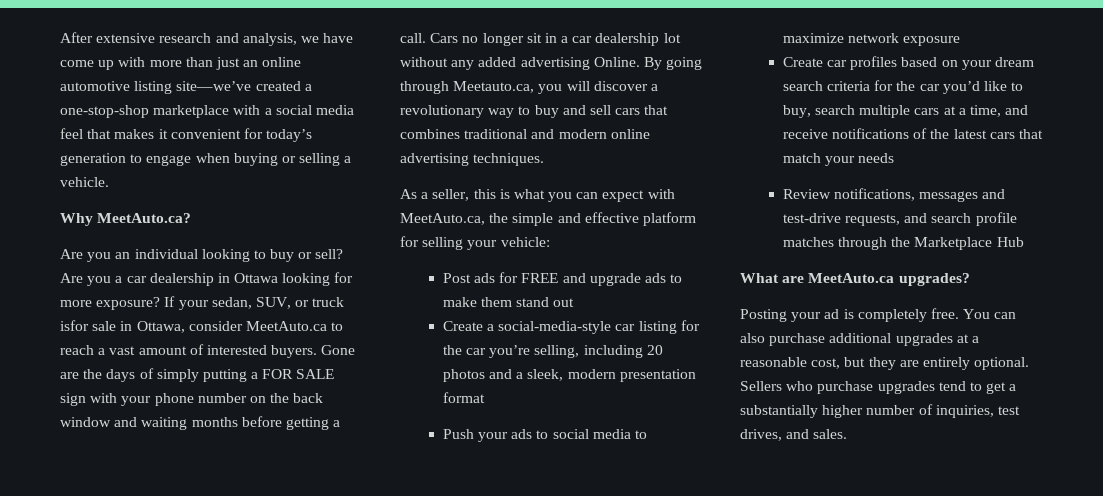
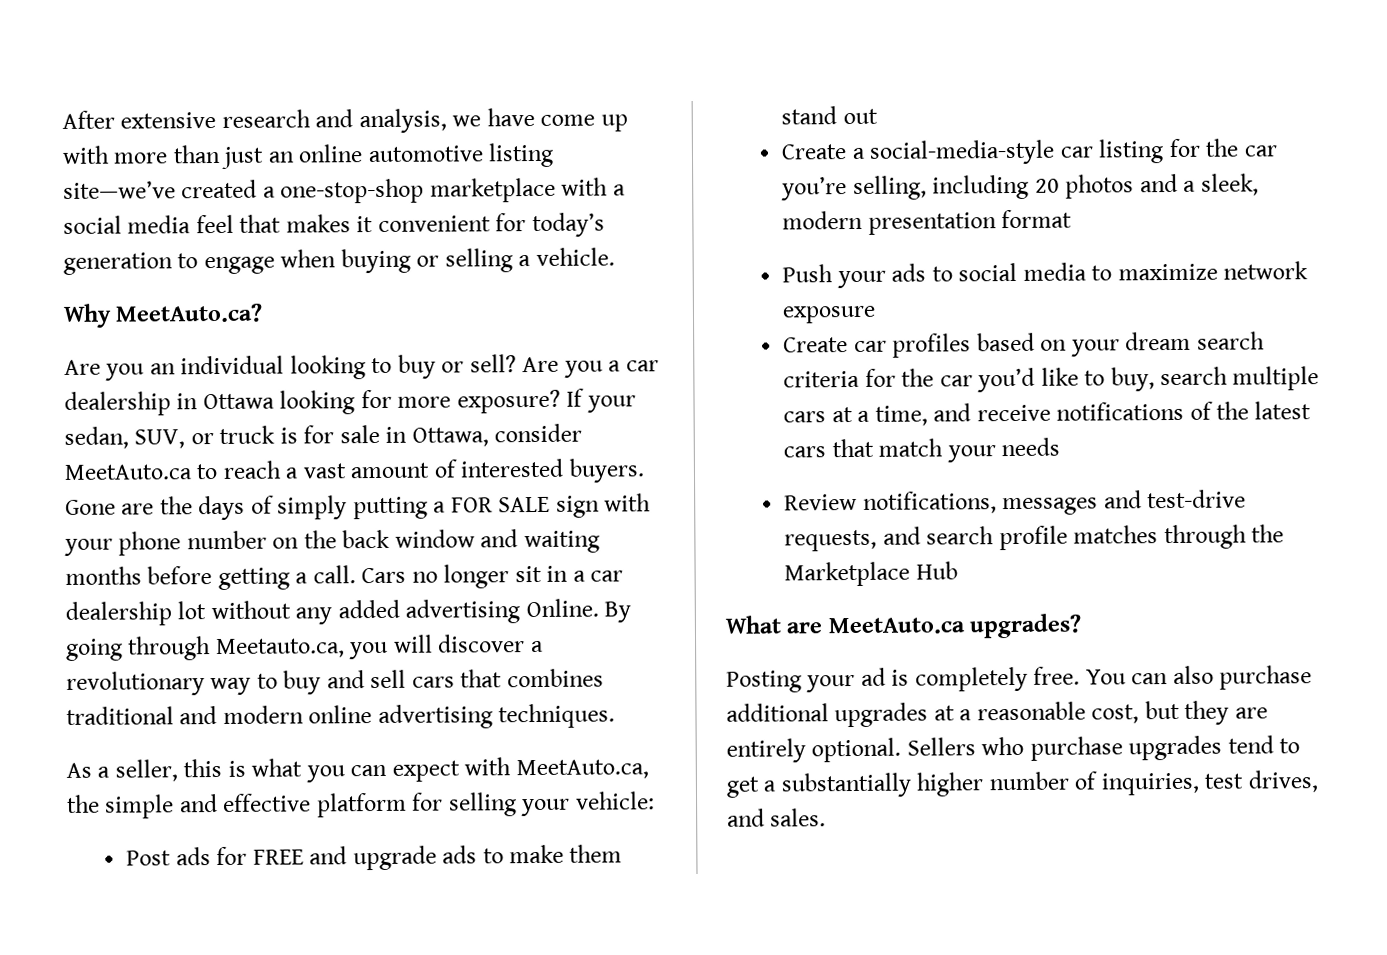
[60,320,89,331] isfor -> [279,425,335,444] is for

